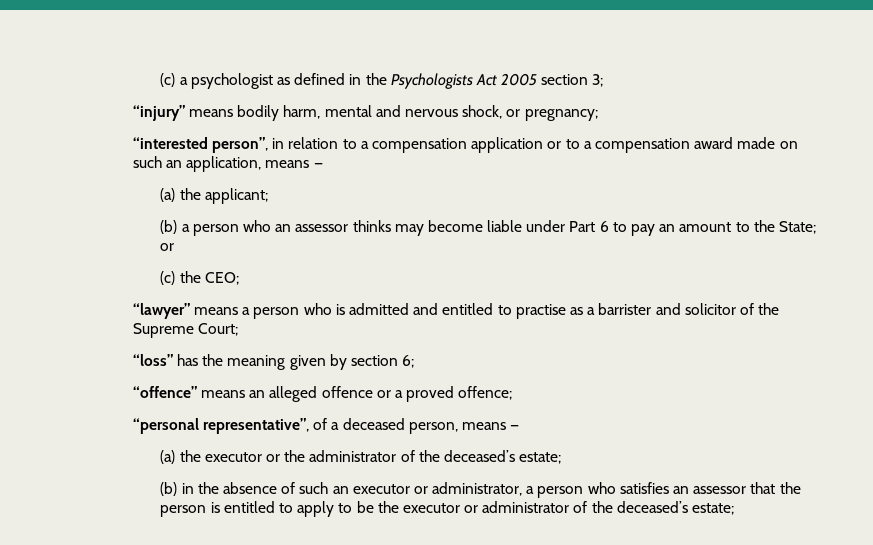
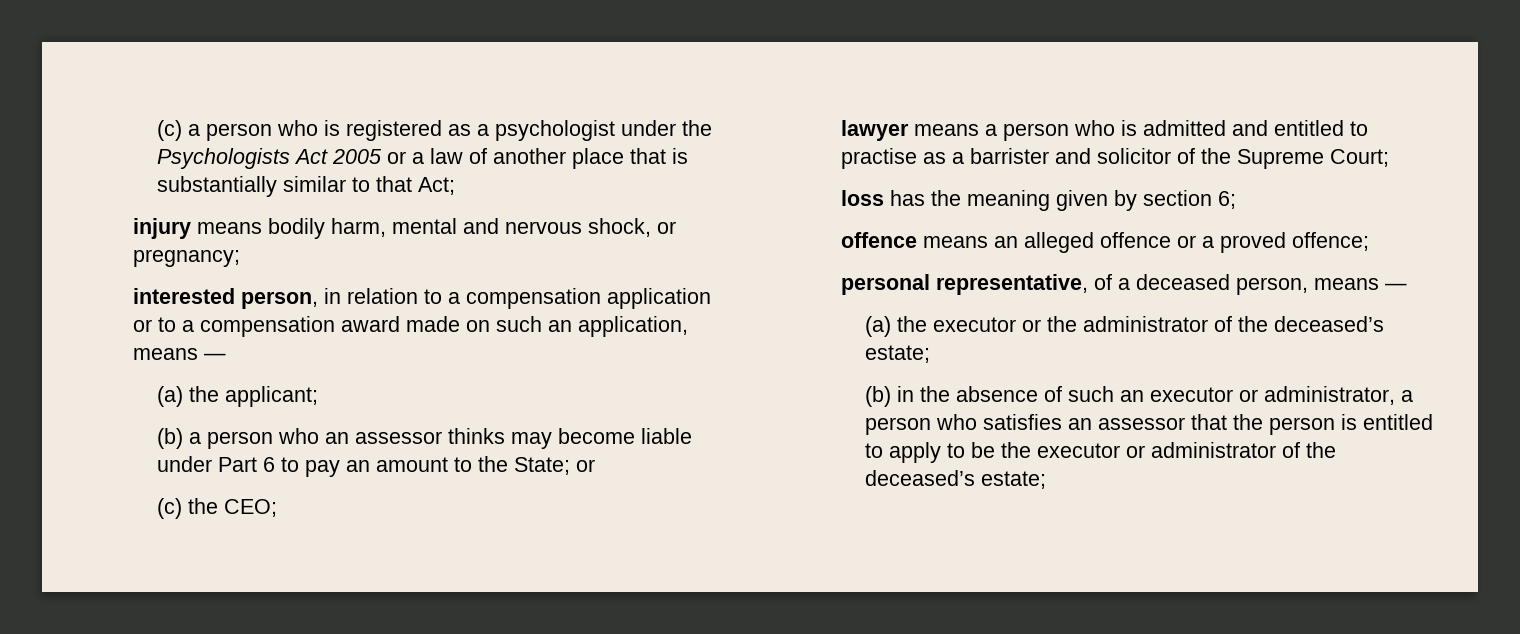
[190,73,604,89] [132,105,185,121] psychologist as defined in the Psychologists Act 2005 section 3; // “injury” -> [206,120,713,141] [157,148,689,169] [157,176,456,197] [132,218,191,239] person who is registered as a psychologist under the Psychologists Act 2005 or a law of another place that is substantially similar to that Act; // injury
[132,137,269,153] “interested person”, -> [132,288,318,309] interested person,
[132,303,190,319] “lawyer” -> [840,120,909,141] lawyer
[132,354,173,366] “loss” -> [840,190,884,206] loss
[132,386,197,398] “offence” -> [840,232,917,248] offence
[132,418,310,434] “personal representative”, -> [840,274,1088,295] personal representative,

